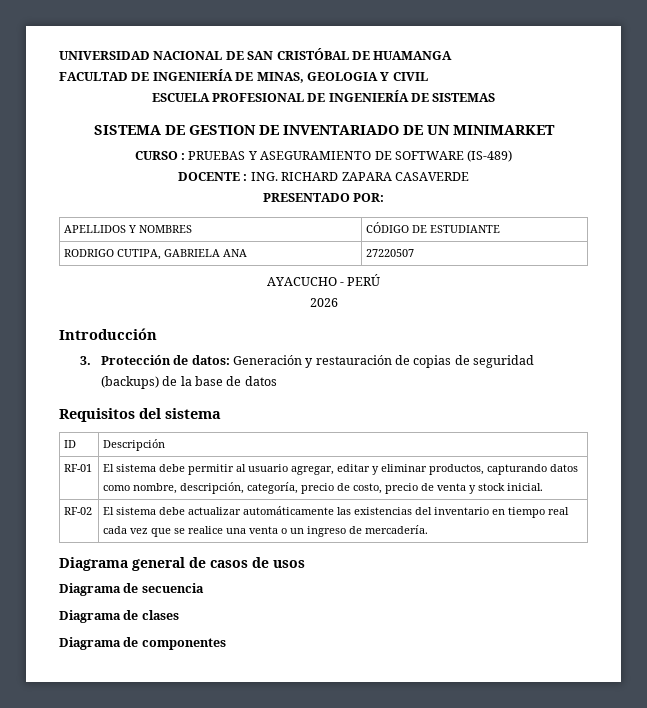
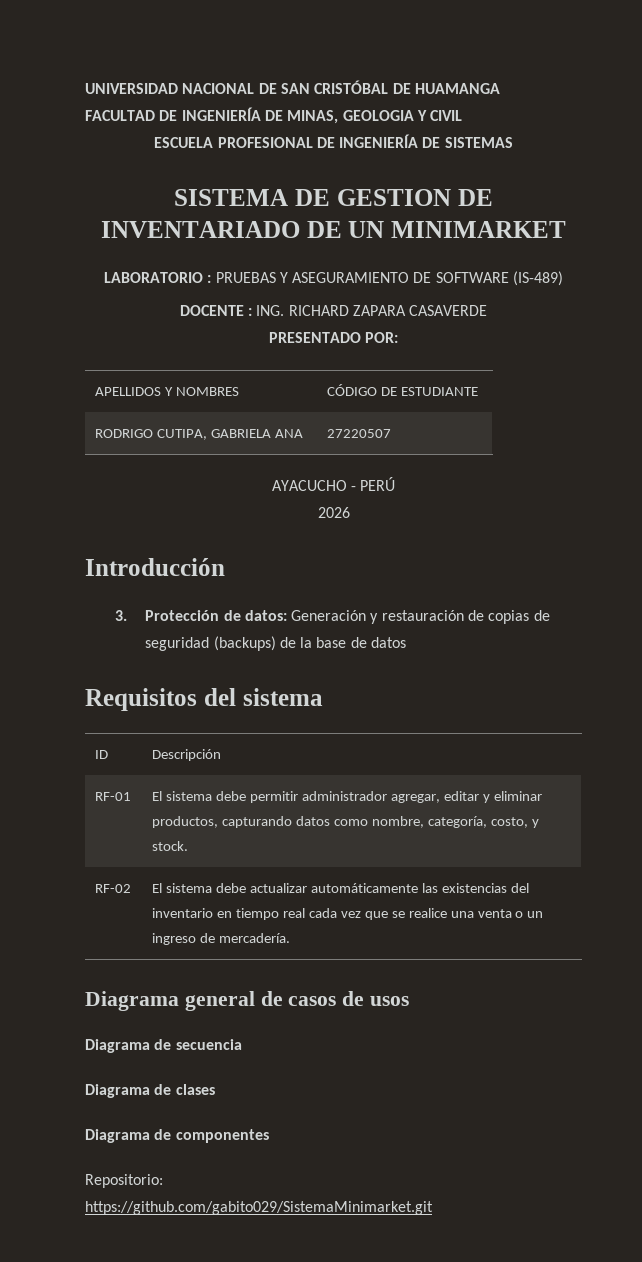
[134,151,178,160] CURSO -> [103,272,203,283] LABORATORIO
[236,464,289,472] al usuario -> [302,791,388,801] administrador
[180,482,544,494] descripción, categoría, precio de costo, precio de venta y stock inicial. -> [427,816,539,828] [152,841,189,851] categoría, costo, y stock.
(226, 644) none -> [85,1174,163,1188] [85,1201,433,1215] // Repositorio: // https://github.com/gabito029/SistemaMinimarket.git

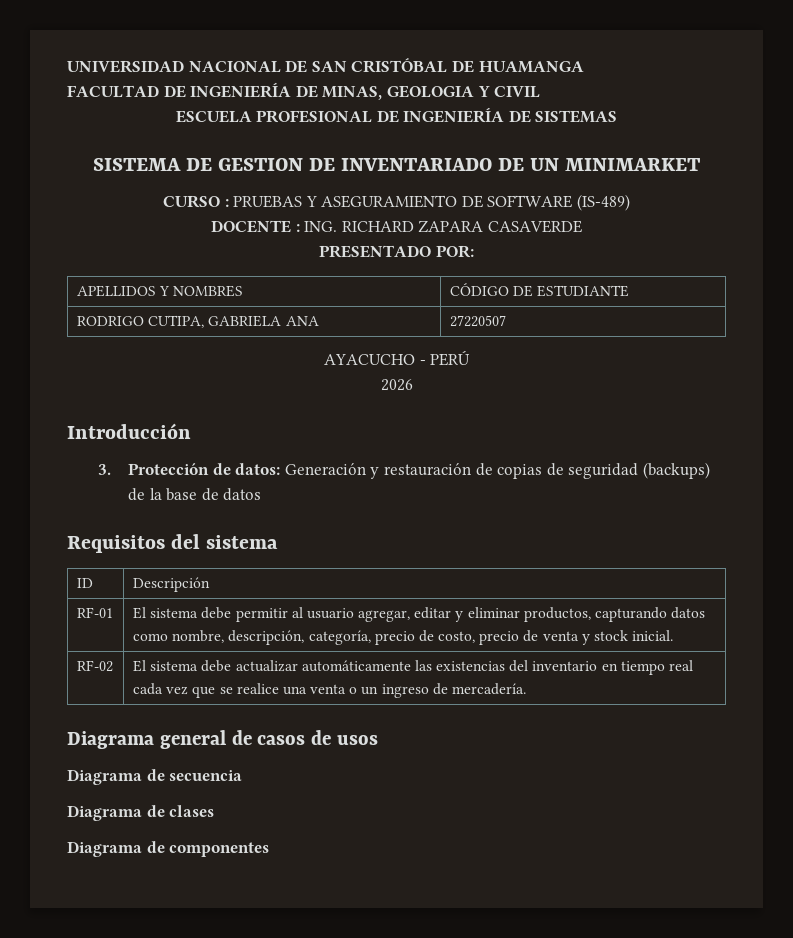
[103,272,203,283] LABORATORIO -> [162,195,220,208] CURSO
[302,791,388,801] administrador -> [291,607,354,619] al usuario
[427,816,539,828] [152,841,189,851] categoría, costo, y stock. -> [228,630,674,645] descripción, categoría, precio de costo, precio de venta y stock inicial.
[85,1174,163,1188] [85,1201,433,1215] // Repositorio: // https://github.com/gabito029/SistemaMinimarket.git -> (270, 849) none

